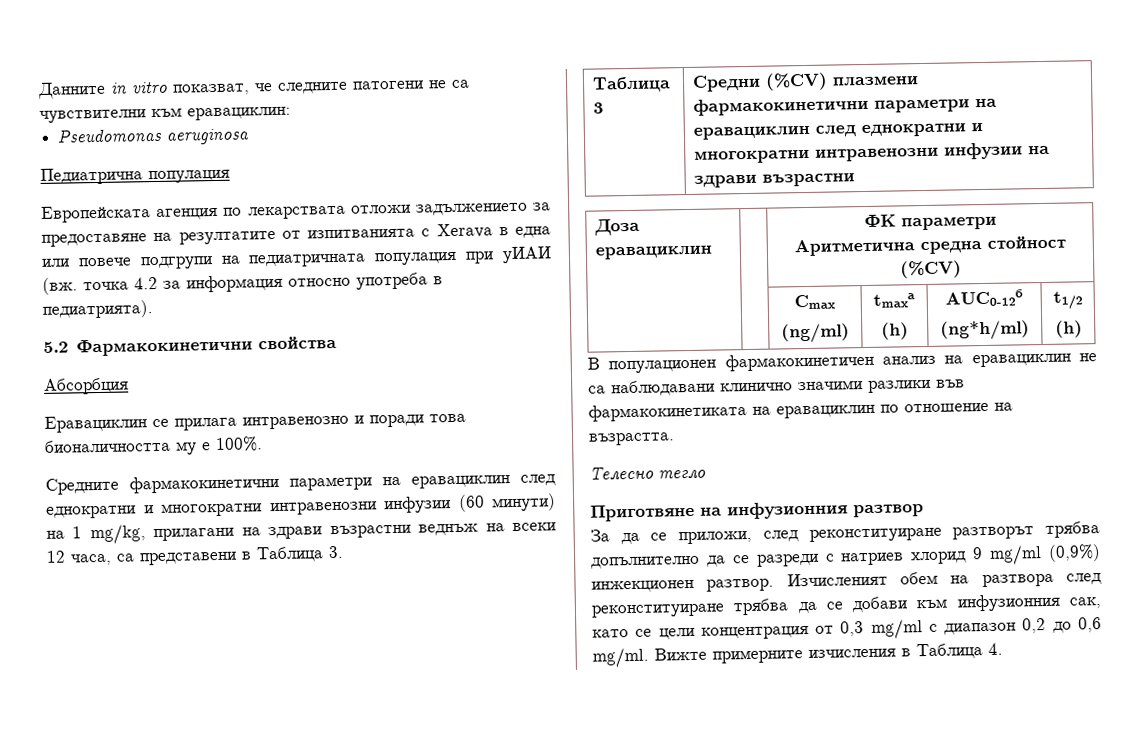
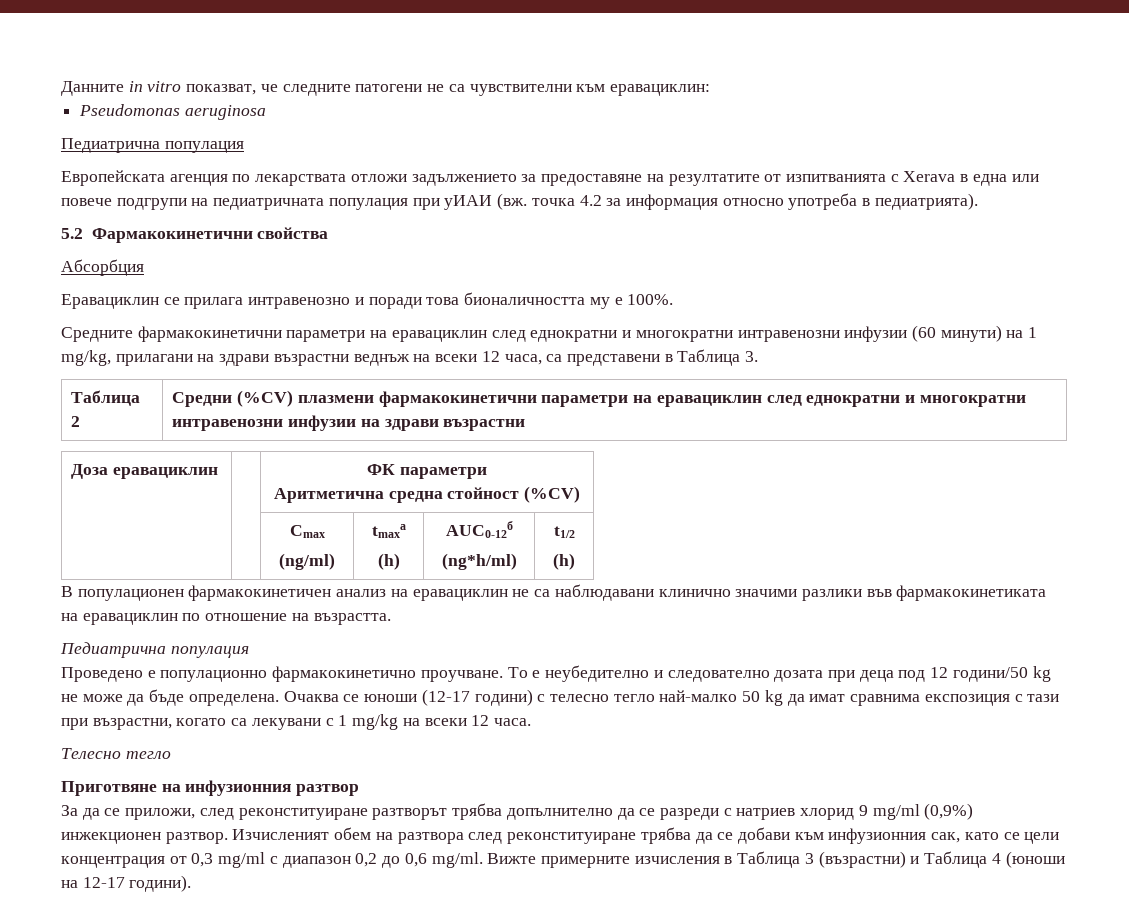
[592,102,604,114] 3 -> [71,416,81,427] 2
(675, 439) none -> [60,642,249,658] [61,665,1051,682] [61,689,1060,706] [61,714,531,730] // Педиатрична популация // Проведено е популационно фармакокинетично проучване. То е неубедително и следователно дозата при деца под 12 години/50 kg не може да бъде определена. Очаква се юноши (12-17 години) с телесно тегло най-малко 50 kg да имат сравнима експозиция с тази при възрастни, когато са лекувани с 1 mg/kg на всеки 12 часа.
[988,642,1003,655] 4. -> [804,851,1065,868] [61,875,192,892] 3 (възрастни) и Таблица 4 (юноши на 12-17 години).

